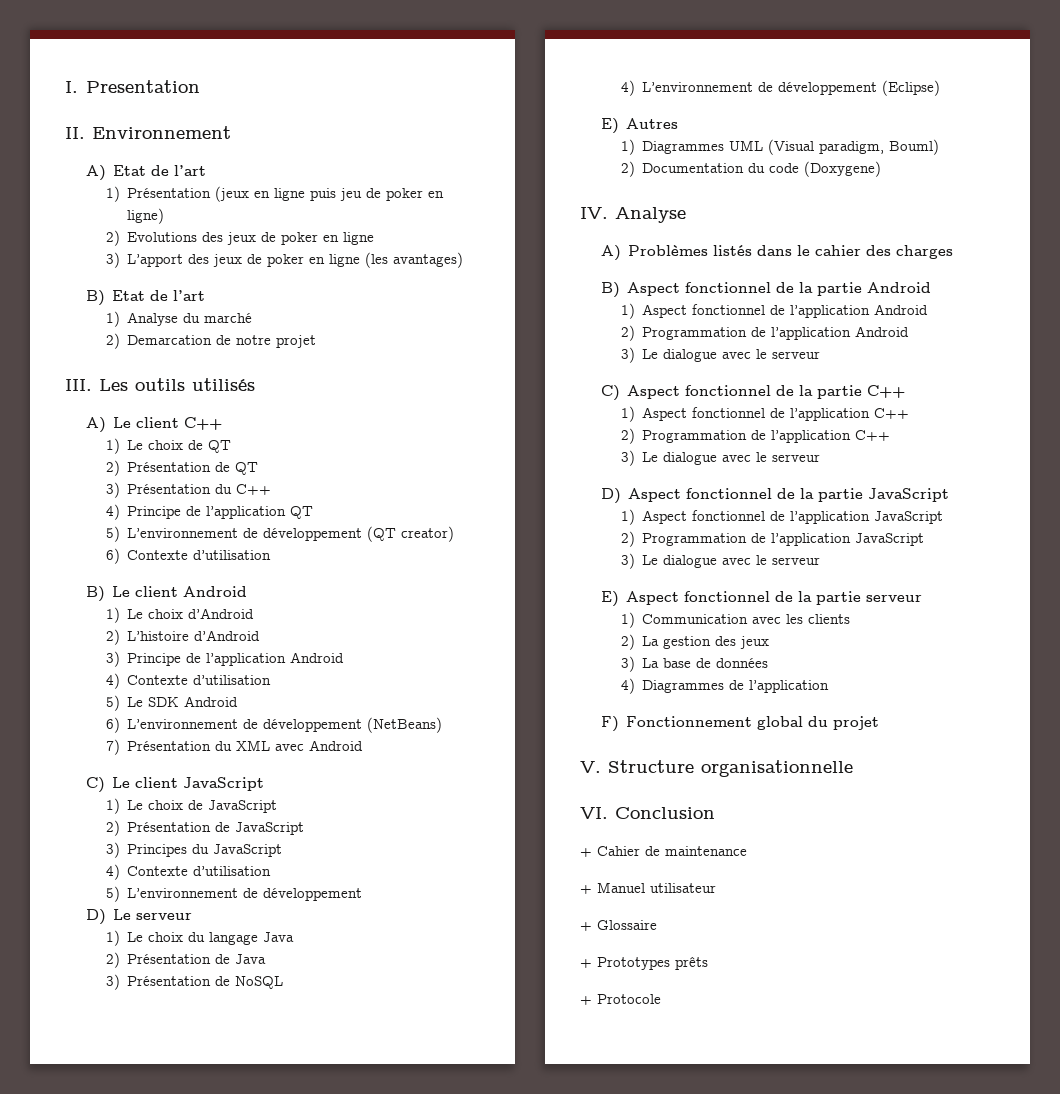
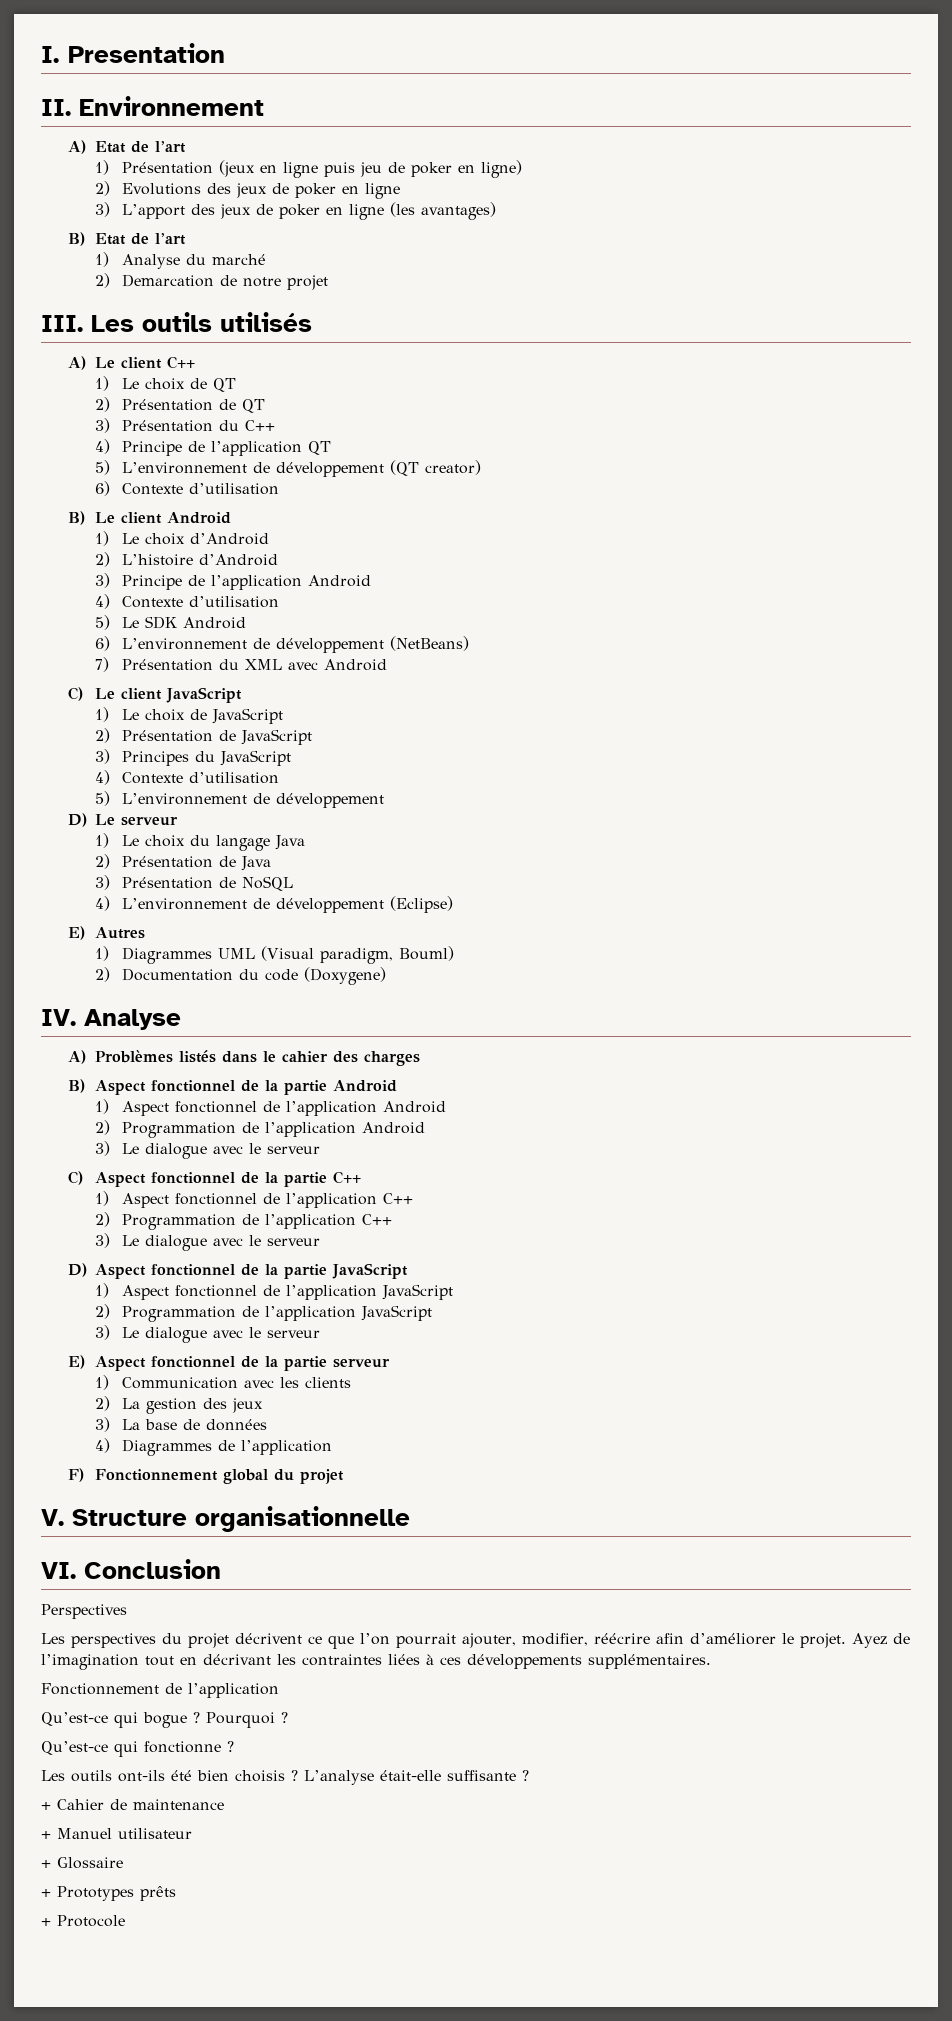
(716, 813) none -> [41,1604,127,1619] [41,1633,910,1649] [41,1654,711,1670] [41,1683,279,1698] [41,1712,288,1728] [41,1741,234,1757] [41,1770,529,1785] // Perspectives // Les perspectives du projet décrivent ce que l’on pourrait ajouter, modifier, réécrire afin d’améliorer le projet. Ayez de l’imagination tout en décrivant les contraintes liées à ces développements supplémentaires. // Fonctionnement de l’application // Qu’est-ce qui bogue ? Pourquoi ? // Qu’est-ce qui fonctionne ? // Les outils ont-ils été bien choisis ? L’analyse était-elle suffisante ?

